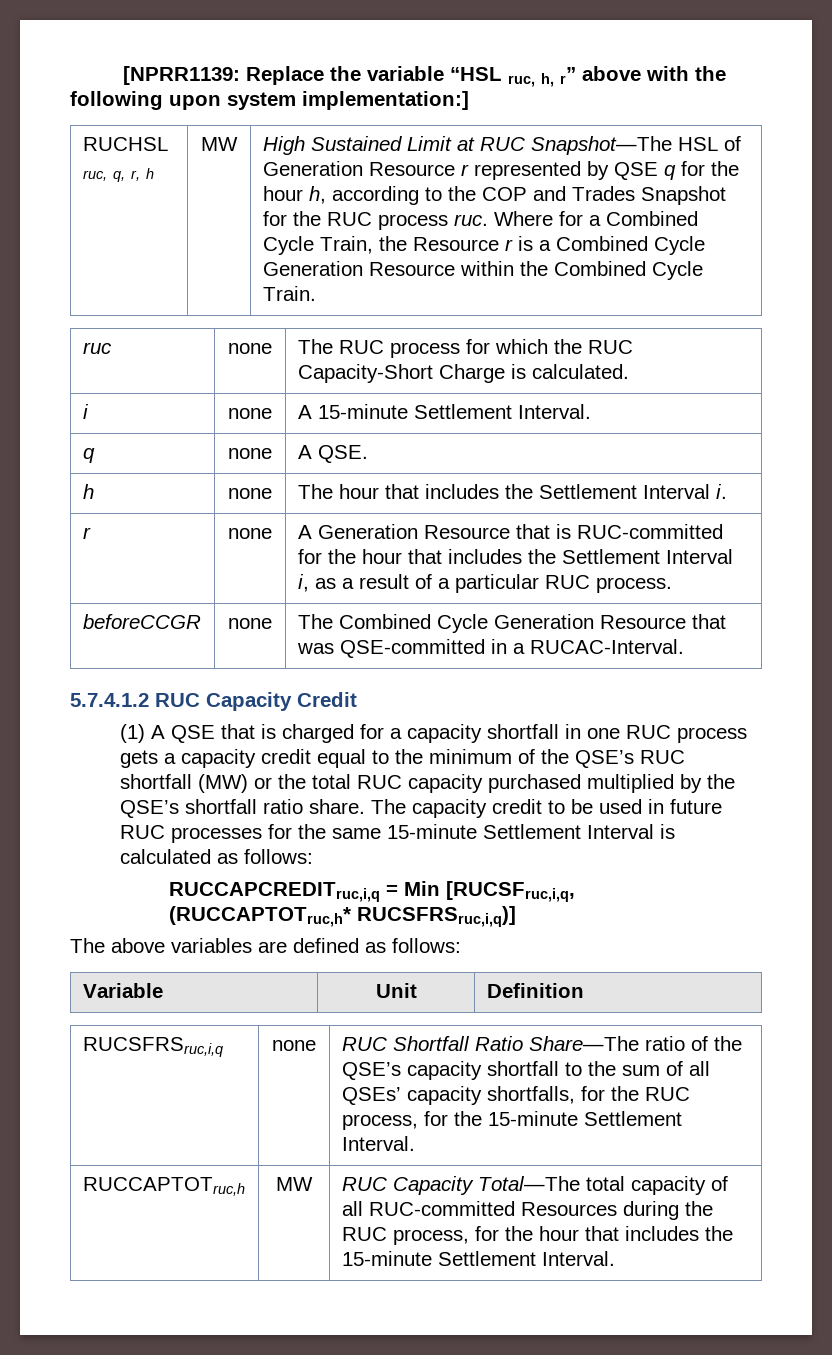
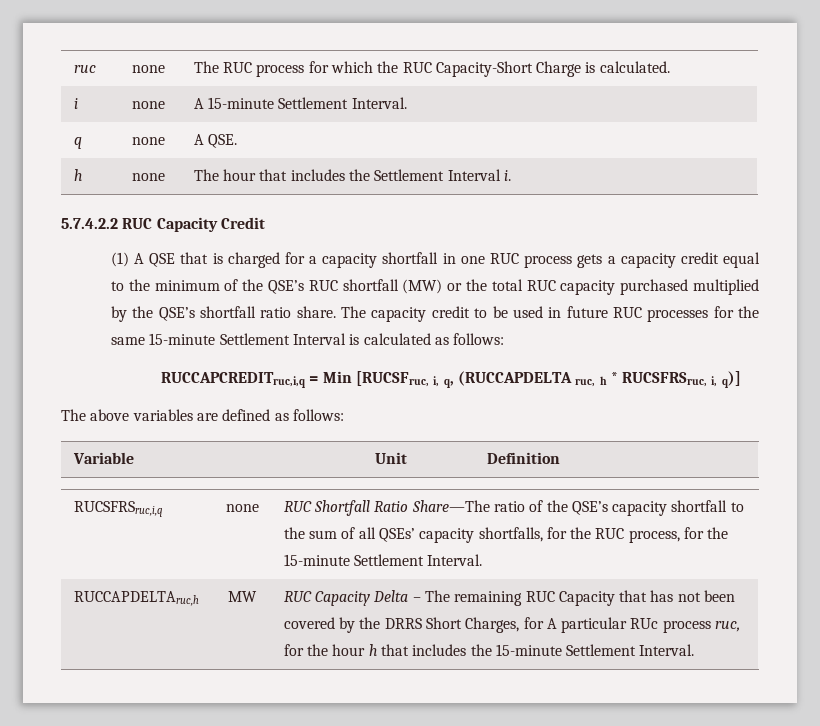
[122,66,726,87] [70,91,469,110] [82,137,168,151] [82,168,154,182] [201,137,238,151] [262,136,741,155] [262,161,739,180] [262,186,726,205] [262,211,698,230] [262,236,705,255] [262,261,703,280] [262,286,316,301] [NPRR1139: Replace the variable “HSL ruc, h, r” above with the following upon system implementation:] // RUCHSL ruc, q, r, h | MW | High Sustained Limit at RUC Snapshot—The HSL of Generation Resource r represented by QSE q for the hour h, according to the COP and Trades Snapshot for the RUC process ruc. Where for a Combined Cycle Train, the Resource r is a Combined Cycle Generation Resource within the Combined Cycle Train. // -> (73, 69) none
[82,527,91,539] [228,528,272,539] [297,524,723,539] [297,549,733,564] [297,574,672,593] [82,614,201,629] [228,618,272,629] [297,614,726,633] [296,639,684,658] [70,693,149,707] // r | none | A Generation Resource that is RUC-committed for the hour that includes the Settlement Interval i, as a result of a particular RUC process. // beforeCCGR | none | The Combined Cycle Generation Resource that was QSE-committed in a RUCAC-Interval. // 5.7.4.1.2 -> [61,218,118,229] // 5.7.4.2.2
[446,881,576,902] [169,906,517,927] [RUCSFruc,i,q, (RUCCAPTOTruc,h* RUCSFRSruc,i,q)] -> [355,371,741,388] [RUCSFruc, i, q, (RUCCAPDELTA ruc, h * RUCSFRSruc, i, q)]
[82,1177,245,1196] RUCCAPTOTruc,h -> [73,591,199,606] RUCCAPDELTAruc,h
[477,1176,728,1195] [341,1201,713,1220] [341,1226,579,1245] Total—The total capacity of all RUC-committed Resources during the RUC process, for the hour -> [373,590,736,606] [283,617,741,633] [283,644,377,656] Delta – The remaining RUC Capacity that has not been covered by the DRRS Short Charges, for A particular RUc process ruc, for the hour h

